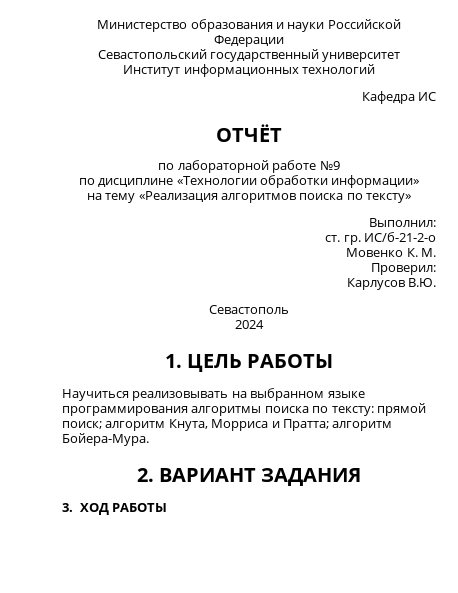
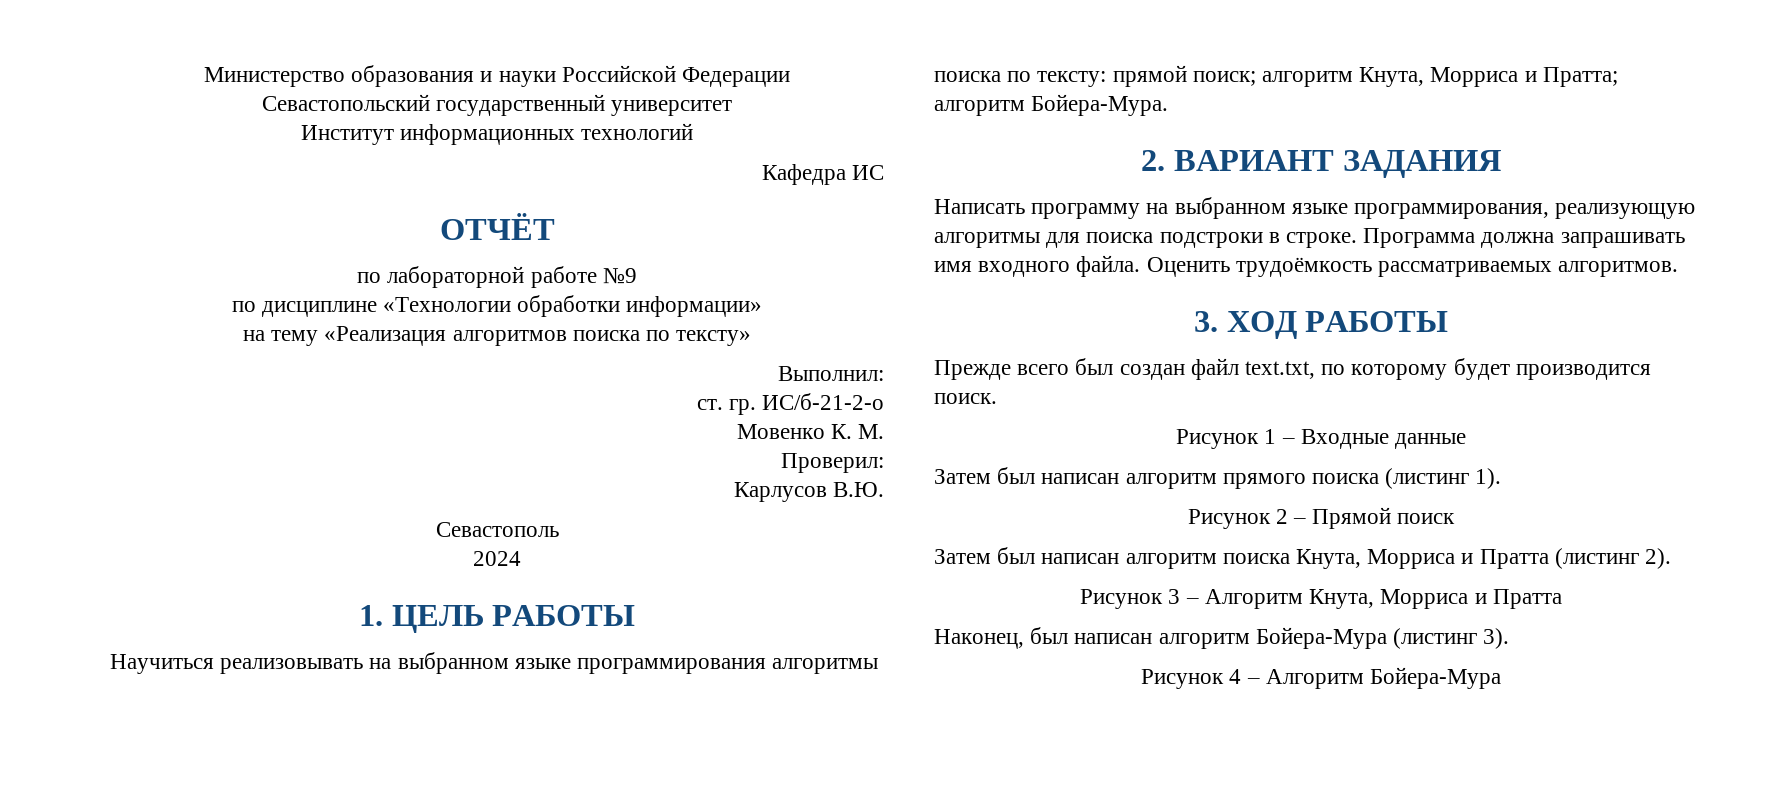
[62,503,168,515] 3. ХОД РАБОТЫ -> [934,197,1696,219] [934,228,1685,248] [934,255,1679,277] [1193,311,1449,339] [934,358,1651,380] [934,393,997,404] [1176,429,1466,449] [934,467,1502,489] [1187,507,1456,529] [934,547,1672,569] [1080,589,1562,609] [934,627,1510,649] [1141,667,1501,689] Написать программу на выбранном языке программирования, реализующую алгоритмы для поиска подстроки в строке. Программа должна запрашивать имя входного файла. Оценить трудоёмкость рассматриваемых алгоритмов. // 3. ХОД РАБОТЫ // Прежде всего был создан файл text.txt, по которому будет производится поиск. // Рисунок 1 – Входные данные // Затем был написан алгоритм прямого поиска (листинг 1). // Рисунок 2 – Прямой поиск // Затем был написан алгоритм поиска Кнута, Морриса и Пратта (листинг 2). // Рисунок 3 – Алгоритм Кнута, Морриса и Пратта // Наконец, был написан алгоритм Бойера-Мура (листинг 3). // Рисунок 4 – Алгоритм Бойера-Мура

